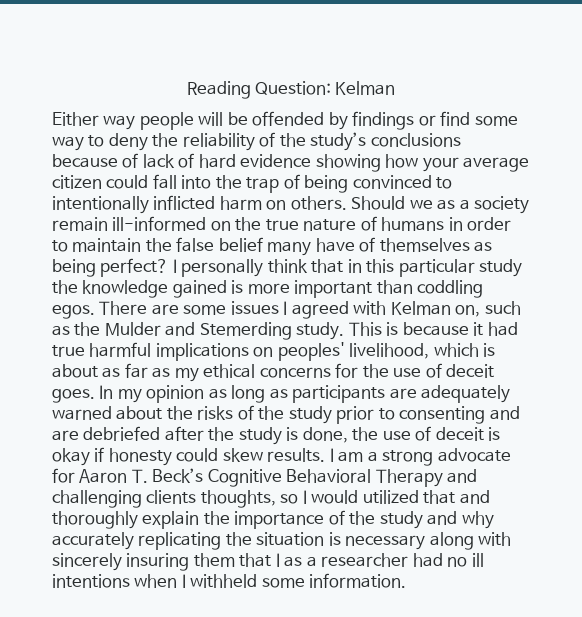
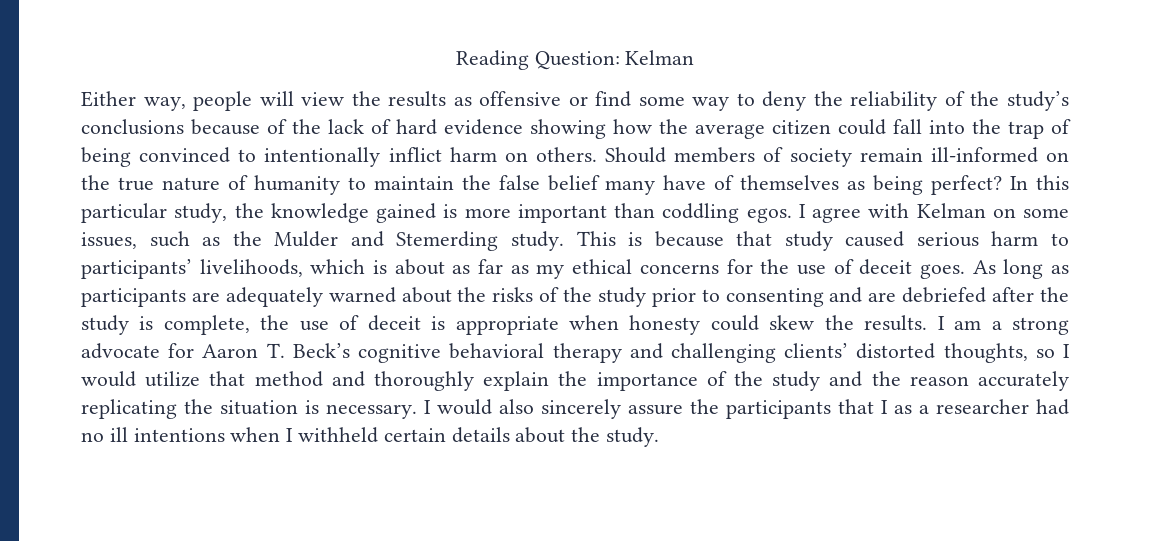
[103,115,136,130] way -> [143,97,186,111] way,
[227,111,415,130] be offended by findings -> [301,91,562,107] view the results as offensive
(139, 160) none -> [292,119,321,134] the
[422,157,459,172] your -> [659,119,688,134] the
[153,195,216,210] inflicted -> [388,147,442,162] inflict
[409,199,470,210] we as a -> [674,147,784,163] members of
[381,217,512,231] humans in order -> [253,175,340,195] humanity
[172,259,362,277] I personally think that in -> [1010,176,1029,190] In
[479,259,523,277] study -> [174,203,228,223] study,
[99,301,481,319] There are some issues I agreed with Kelman on, -> [798,203,1069,223] [81,232,137,249] I agree with Kelman on some issues,
[473,322,518,336] [52,342,430,361] it had true harmful implications on peoples' livelihood, -> [736,231,1069,251] [81,259,303,279] that study caused serious harm to participants’ livelihoods,
[99,385,227,403] In my opinion as -> [972,260,996,274] As
[302,427,348,443] done, -> [163,315,250,335] complete,
[52,447,105,466] okay if -> [455,315,619,335] appropriate when
(263, 455) none -> [824,315,854,330] the
[207,469,478,487] [52,490,197,508] Cognitive Behavioral Therapy and challenging clients -> [358,343,936,363] cognitive behavioral therapy and challenging clients’ distorted
[362,490,456,504] utilized that -> [145,371,323,387] utilize that method
[461,511,494,529] why -> [871,371,969,386] the reason
[345,532,512,550] [52,553,235,571] necessary along with sincerely insuring them -> [326,399,831,419] necessary. I would also sincerely assure the participants
[261,573,407,588] some information. -> [383,427,660,447] certain details about the study.

